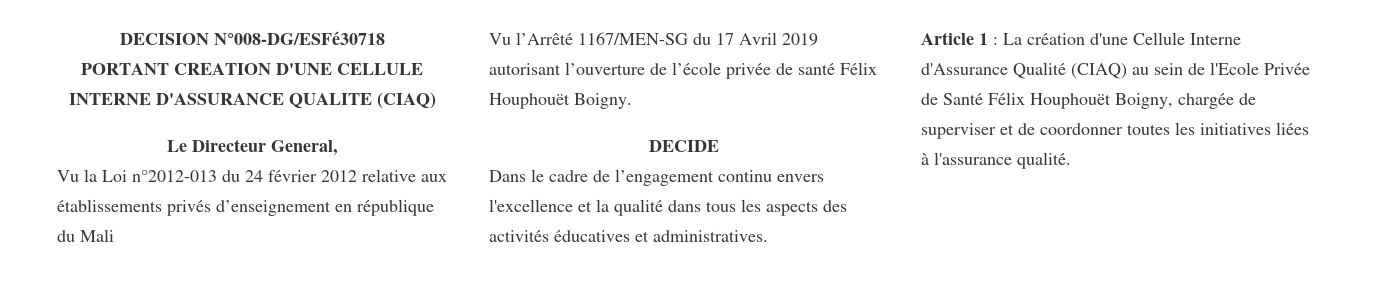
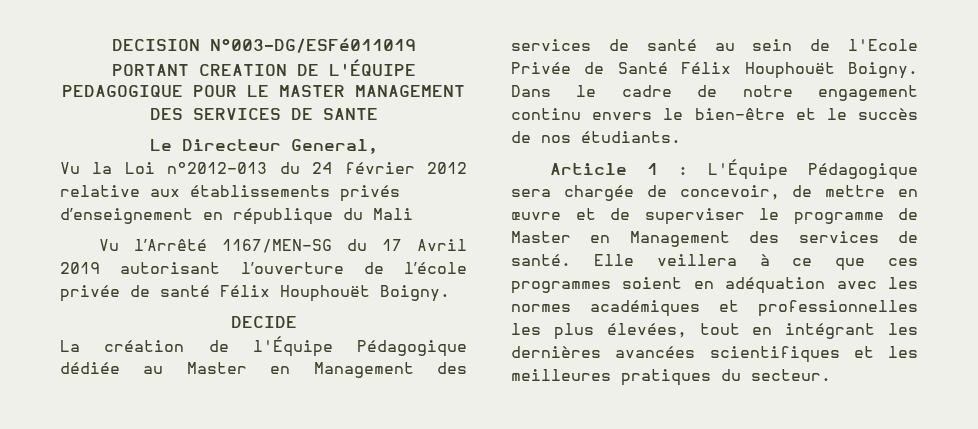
[213,31,385,45] N°008-DG/ESFé30718 -> [209,38,416,53] N°003-DG/ESFé011019
[276,63,423,75] [68,92,436,109] D'UNE CELLULE INTERNE D'ASSURANCE QUALITE (CIAQ) -> [296,59,416,76] [62,85,465,97] [149,108,378,120] DE L'ÉQUIPE PEDAGOGIQUE POUR LE MASTER MANAGEMENT DES SERVICES DE SANTE
[489,169,824,186] [489,199,847,216] [489,230,768,242] [921,32,1241,45] [921,62,1127,79] Dans le cadre de l’engagement continu envers l'excellence et la qualité dans tous les aspects des activités éducatives et administratives. // Article 1 : La création d'une Cellule Interne d'Assurance Qualité (CIAQ) -> [60,336,467,357] [60,362,467,378] [511,39,697,51] La création de l'Équipe Pédagogique dédiée au Master en Management des services de santé
[1115,93,1256,109] [921,122,1309,139] [921,152,1071,169] Boigny, chargée de superviser et de coordonner toutes les initiatives liées à l'assurance qualité. -> [848,62,918,79] [511,85,918,101] [511,108,918,120] [511,131,681,143] [549,159,918,180] [511,185,918,201] [511,208,918,225] [511,231,918,247] [511,254,918,271] [511,277,918,294] [511,300,918,317] [511,323,918,340] [511,346,918,363] [511,369,831,386] Boigny. Dans le cadre de notre engagement continu envers le bien-être et le succès de nos étudiants. // Article 1 : L'Équipe Pédagogique sera chargée de concevoir, de mettre en œuvre et de superviser le programme de Master en Management des services de santé. Elle veillera à ce que ces programmes soient en adéquation avec les normes académiques et professionnelles les plus élevées, tout en intégrant les dernières avancées scientifiques et les meilleures pratiques du secteur.

